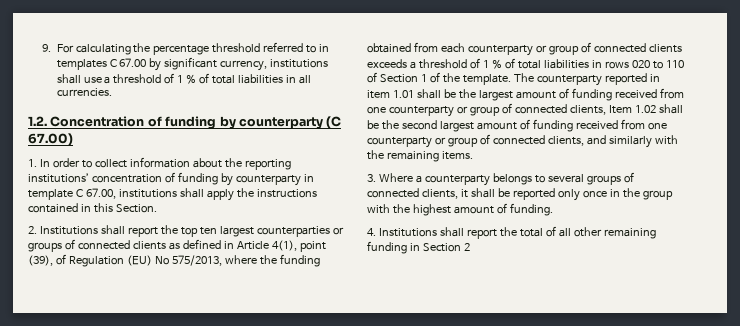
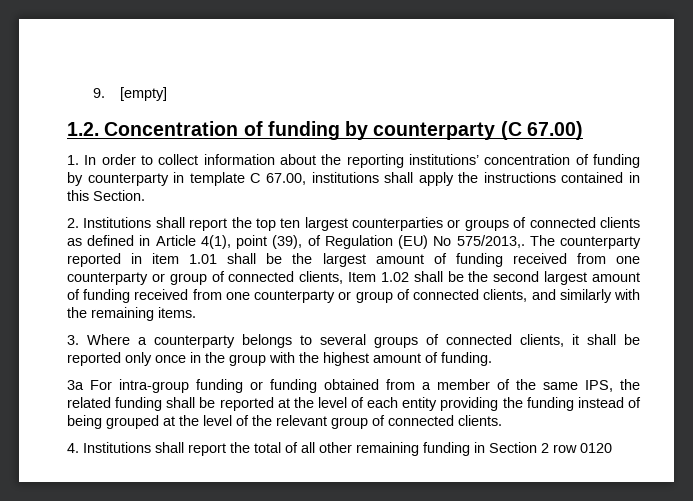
[56,42,330,55] [56,57,329,71] [56,73,312,84] [56,88,112,96] For calculating the percentage threshold referred to in templates C 67.00 by significant currency, institutions shall use a threshold of 1 % of total liabilities in all currencies. -> [119,87,167,101] [empty]
[171,254,320,267] [367,42,682,56] [367,58,684,69] [367,72,511,85] 575/2013, where the funding obtained from each counterparty or group of connected clients exceeds a threshold of 1 % of total liabilities in rows 020 to 110 of Section 1 of the template. -> [456,235,525,248] 575/2013,.
(553, 209) none -> [67,379,640,393] [67,397,641,411] [67,415,502,429] // 3a For intra-group funding or funding obtained from a member of the same IPS, the related funding shall be reported at the level of each entity providing the funding instead of being grouped at the level of the relevant group of connected clients.
(470, 247) none -> [553,443,612,453] row 0120

